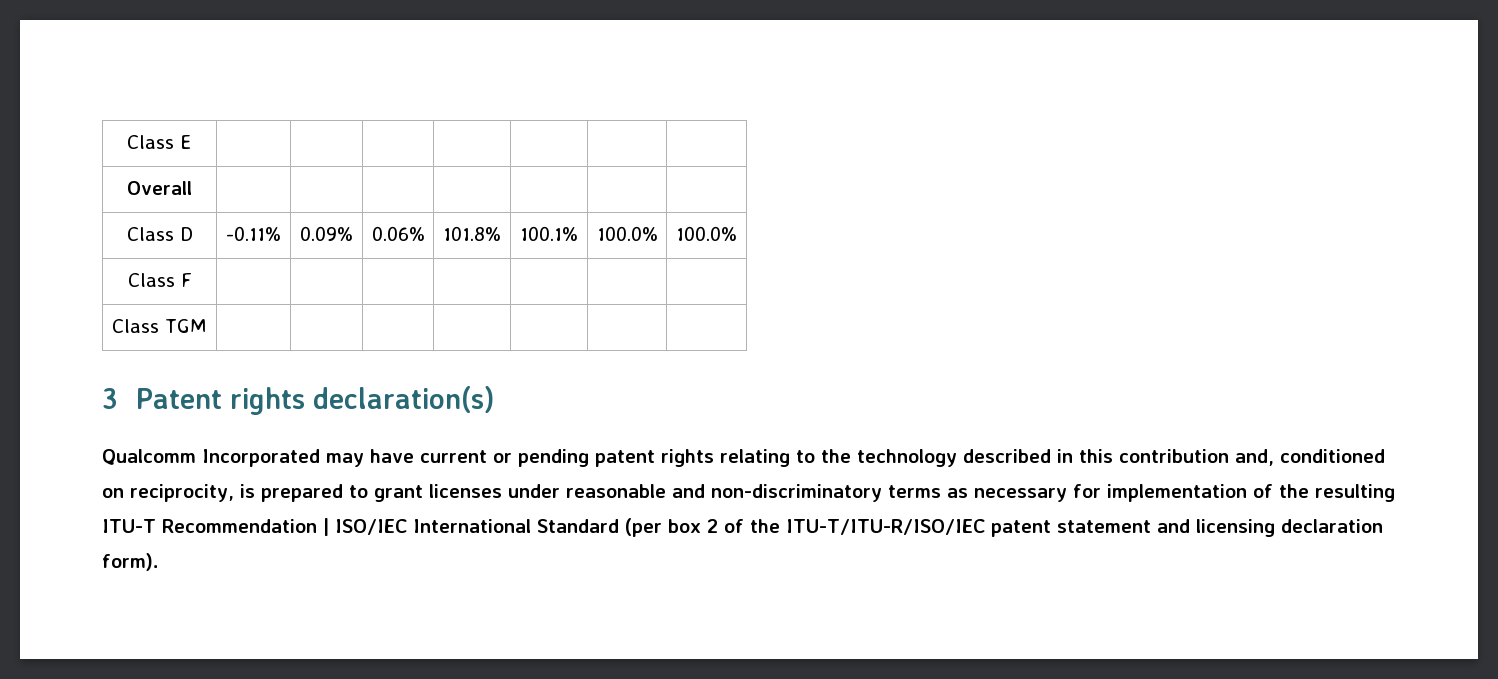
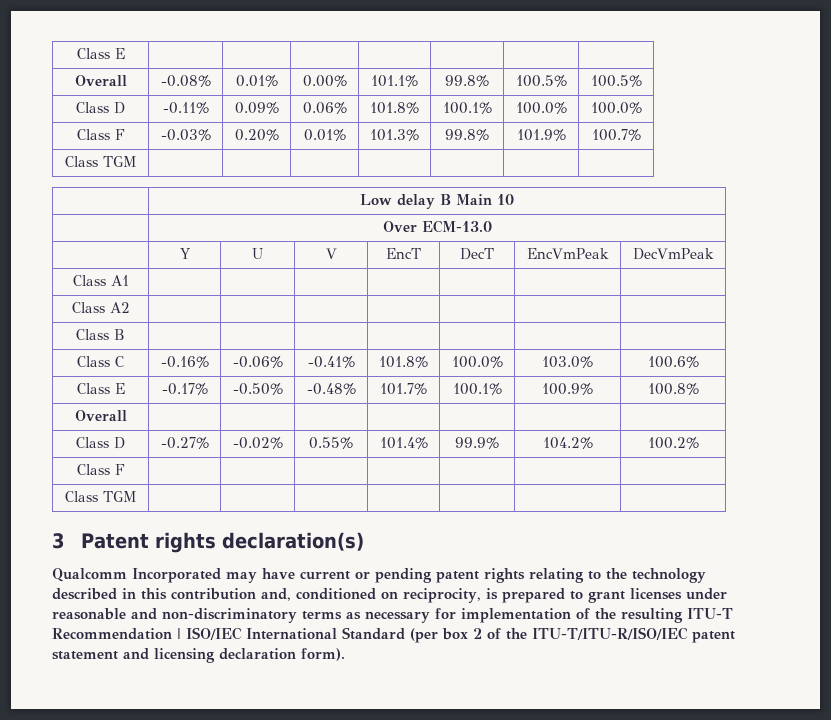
(192, 188) | | | | | | -> [160,75,211,87] [235,75,278,87] [302,75,347,87] [371,75,418,87] [445,75,489,87] [515,75,567,87] [590,75,642,87] -0.08% | 0.01% | 0.00% | 101.1% | 99.8% | 100.5% | 100.5%
(737, 233) none -> [76,129,125,140] [160,129,211,141] [234,129,279,141] [303,129,346,141] [370,129,419,141] [445,129,489,141] [516,129,566,141] [591,129,641,141] [64,156,137,167] [360,194,514,209] [382,220,492,233] [179,248,190,259] [252,248,263,259] [325,248,337,259] [386,248,421,259] [460,248,494,260] [526,248,609,259] [632,248,714,260] [72,275,129,286] [71,302,130,313] [76,329,125,340] [77,356,124,367] [160,356,209,368] [232,356,283,368] [307,356,355,368] [379,356,428,368] [451,356,503,368] [542,356,593,368] [647,356,699,368] [76,383,125,394] [161,383,208,395] [232,383,283,395] [306,383,356,395] [380,383,427,395] [452,383,502,395] [542,383,593,395] [647,383,699,395] [74,410,127,421] [76,437,125,449] [160,437,209,449] [232,437,283,449] [309,437,353,449] [379,437,428,449] [455,437,499,449] [542,437,593,449] [647,437,699,449] // Class F | -0.03% | 0.20% | 0.01% | 101.3% | 99.8% | 101.9% | 100.7% // Class TGM | | | | | | | // | Low delay B Main 10 // | Over ECM-13.0 // | Y | U | V | EncT | DecT | EncVmPeak | DecVmPeak // Class A1 | | | | | | | // Class A2 | | | | | | | // Class B | | | | | | | // Class C | -0.16% | -0.06% | -0.41% | 101.8% | 100.0% | 103.0% | 100.6% // Class E | -0.17% | -0.50% | -0.48% | 101.7% | 100.1% | 100.9% | 100.8% // Overall | | | | | | | // Class D | -0.27% | -0.02% | 0.55% | 101.4% | 99.9% | 104.2% | 100.2%

